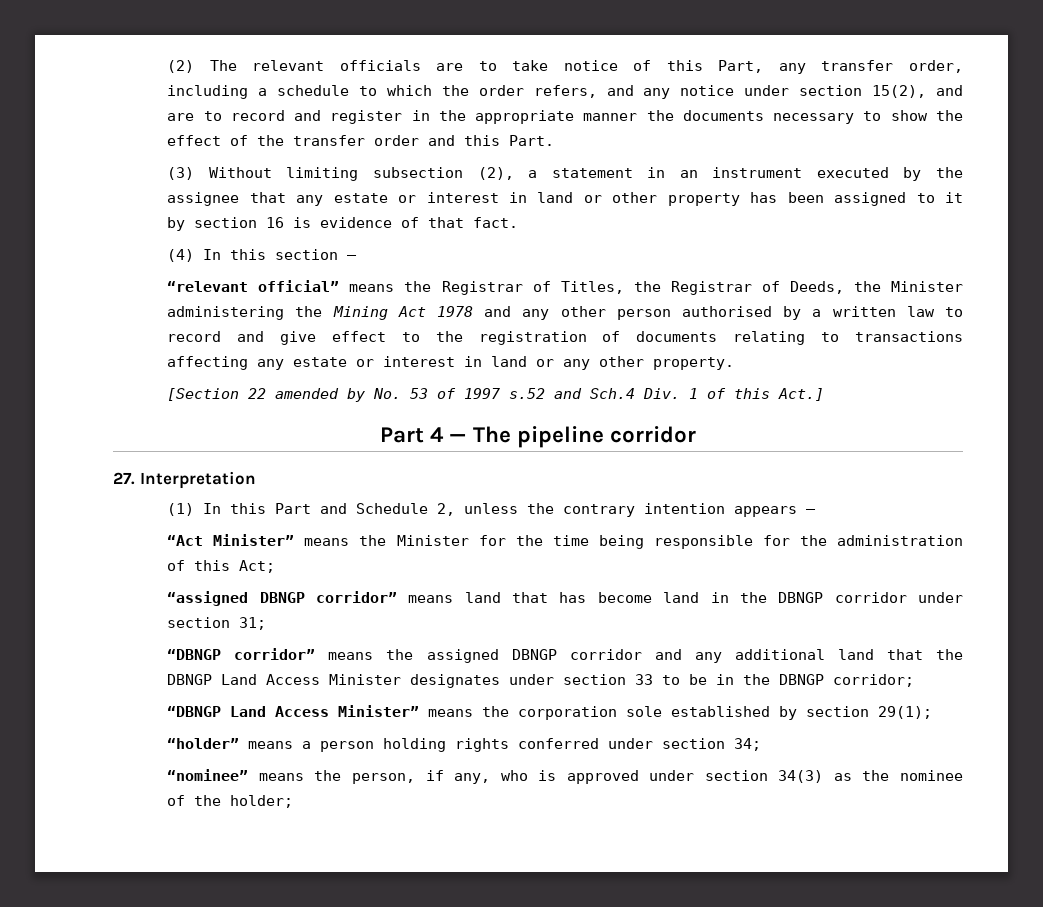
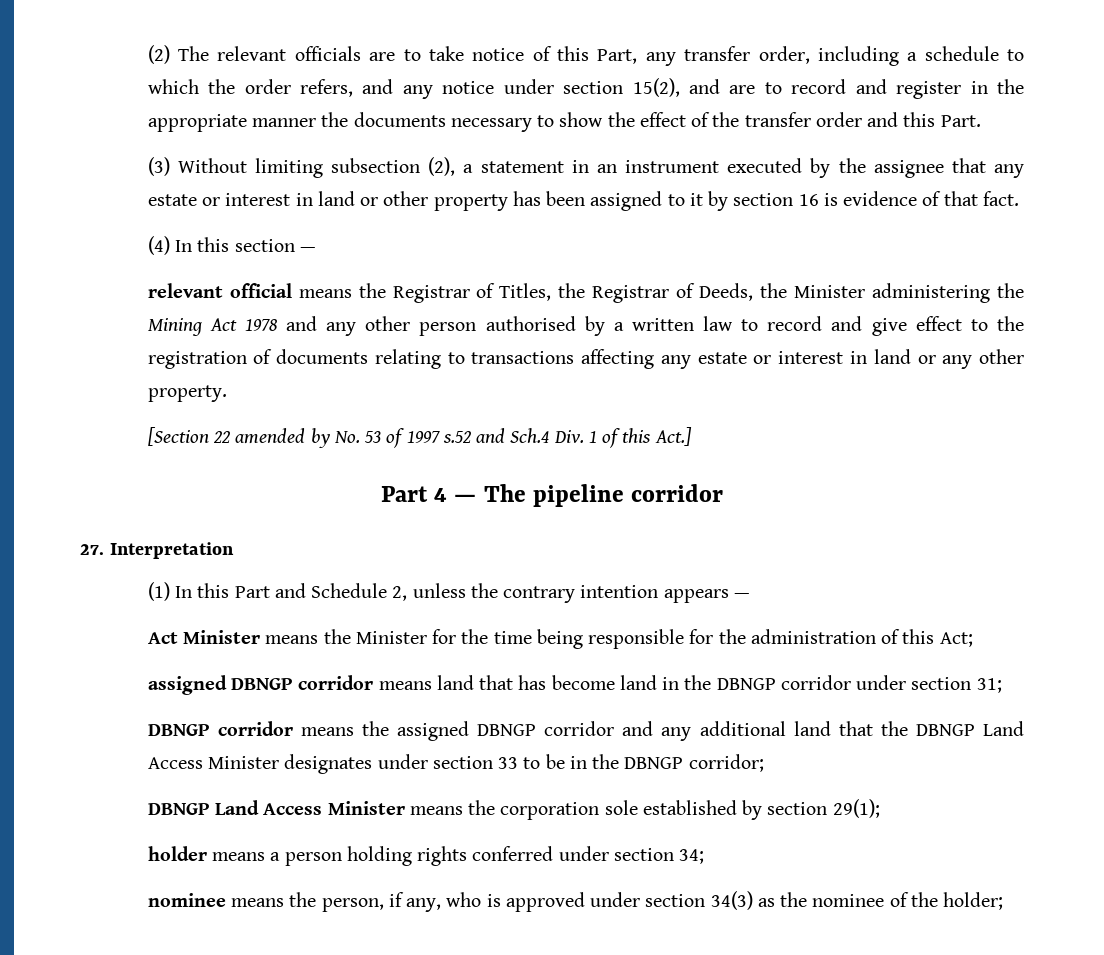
[167,280,340,292] “relevant official” -> [147,283,292,298] relevant official
[167,534,295,546] “Act Minister” -> [147,630,260,644] Act Minister
[167,591,398,606] “assigned DBNGP corridor” -> [147,675,374,695] assigned DBNGP corridor
[167,648,316,660] “DBNGP corridor” -> [147,721,293,736] DBNGP corridor
[167,705,420,717] “DBNGP Land Access Minister” -> [147,800,405,815] DBNGP Land Access Minister
[167,738,240,749] “holder” -> [147,846,207,861] holder
[167,769,249,781] “nominee” -> [147,893,226,907] nominee

